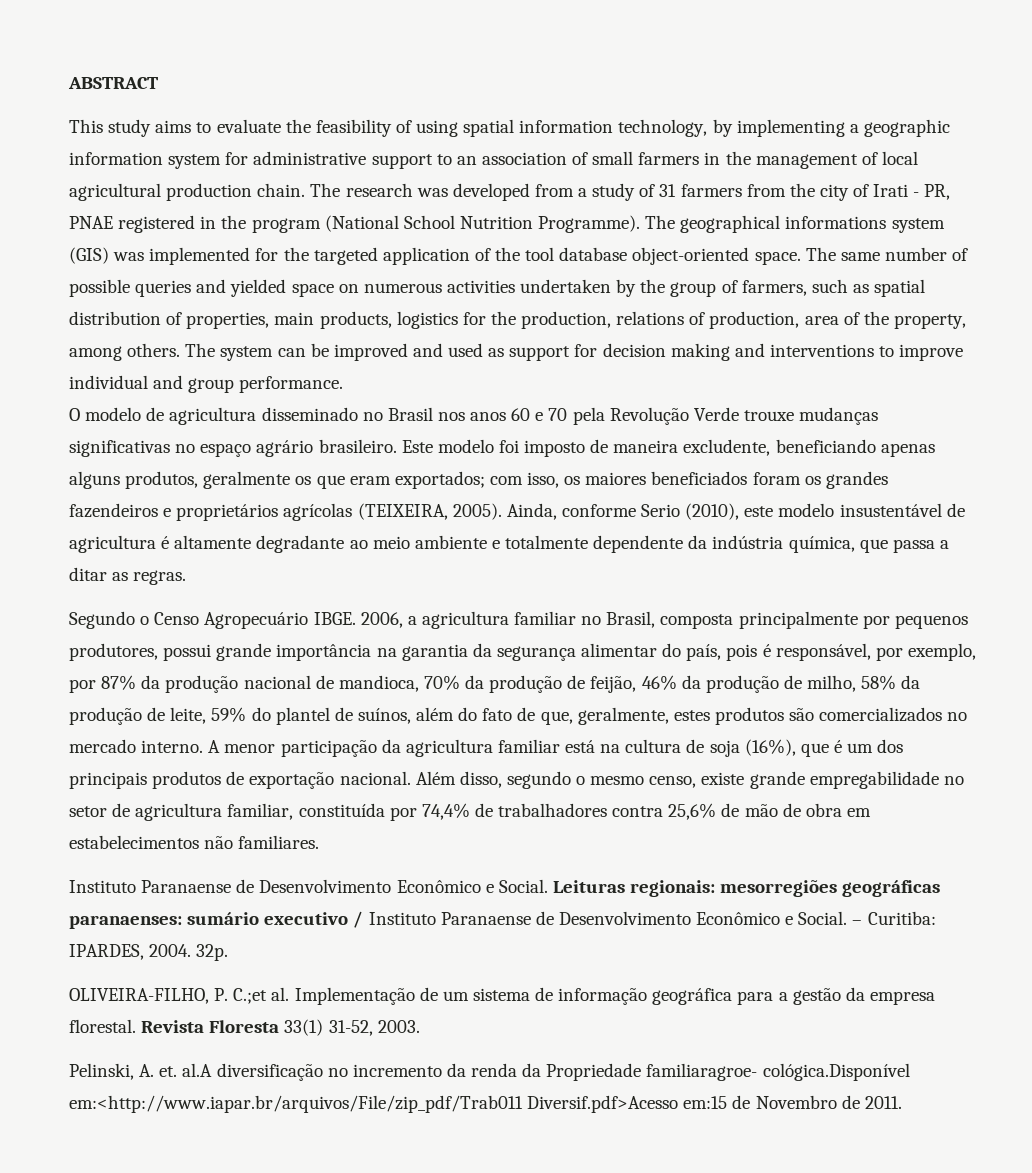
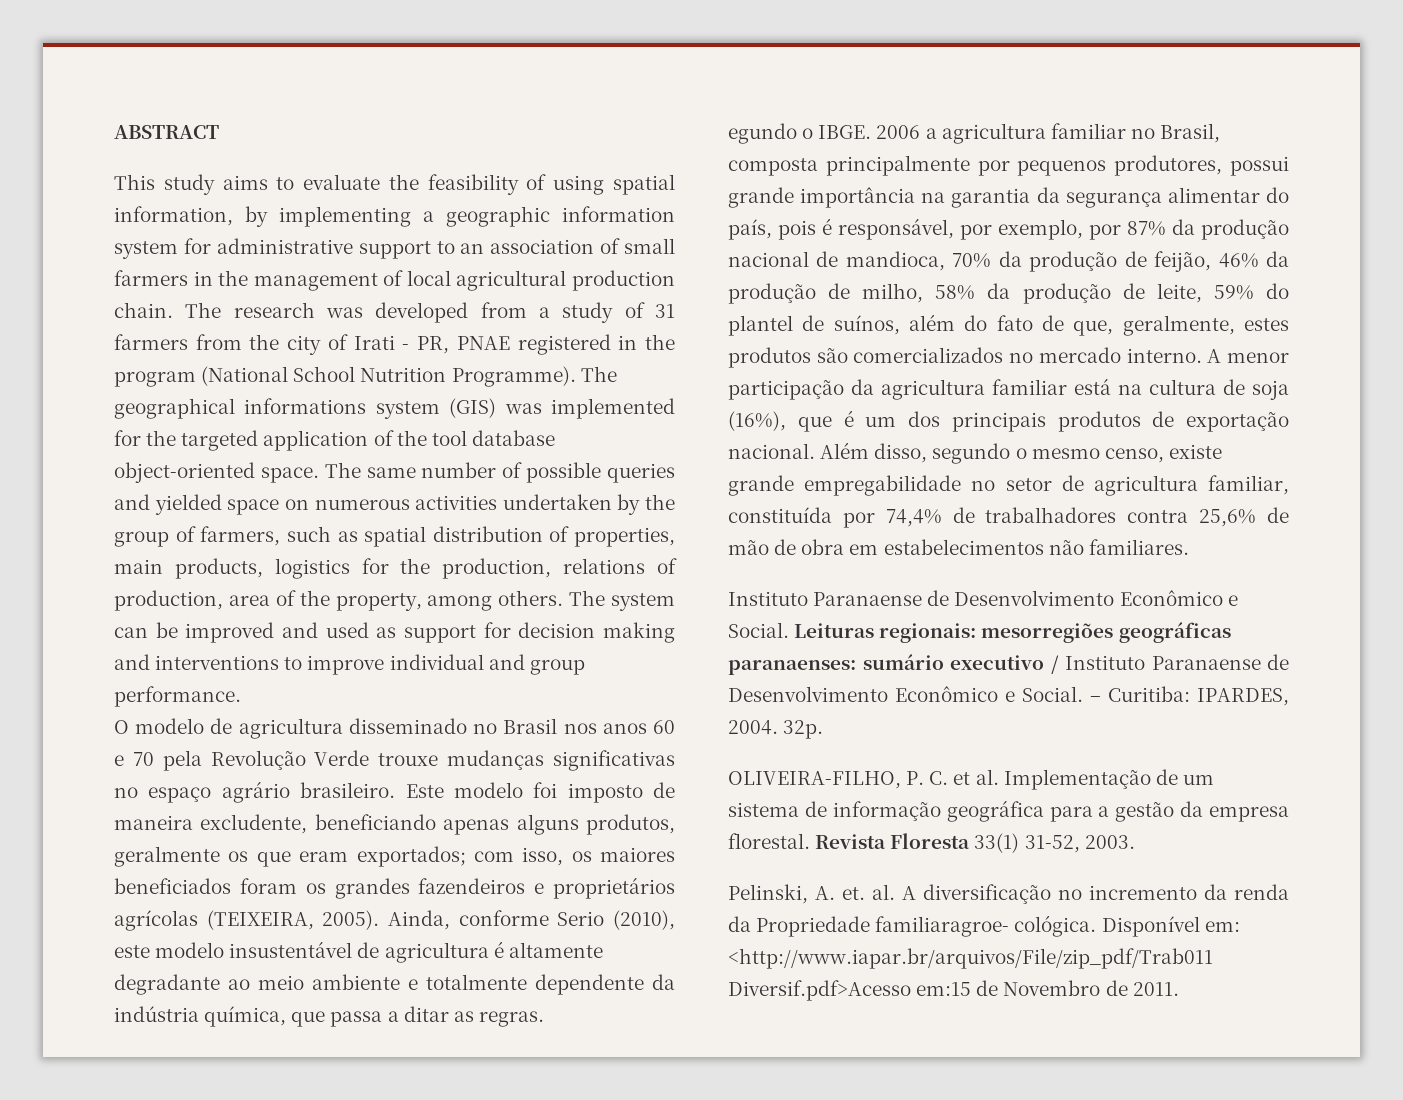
[519,119,708,137] information technology, -> [114,206,233,226] information,
[69,611,403,629] Segundo o Censo Agropecuário IBGE. 2006, -> [728,123,921,144] egundo o IBGE. 2006
[233,988,268,1004] C.;et -> [929,771,971,785] C. et
[182,1063,213,1077] al.A -> [872,884,916,900] al. A
[762,1063,910,1081] [69,1095,523,1113] cológica.Disponível em:<http://www.iapar.br/arquivos/File/zip_pdf/Trab011 -> [1014,915,1240,937] [728,948,1213,969] cológica. Disponível em: <http://www.iapar.br/arquivos/File/zip_pdf/Trab011

